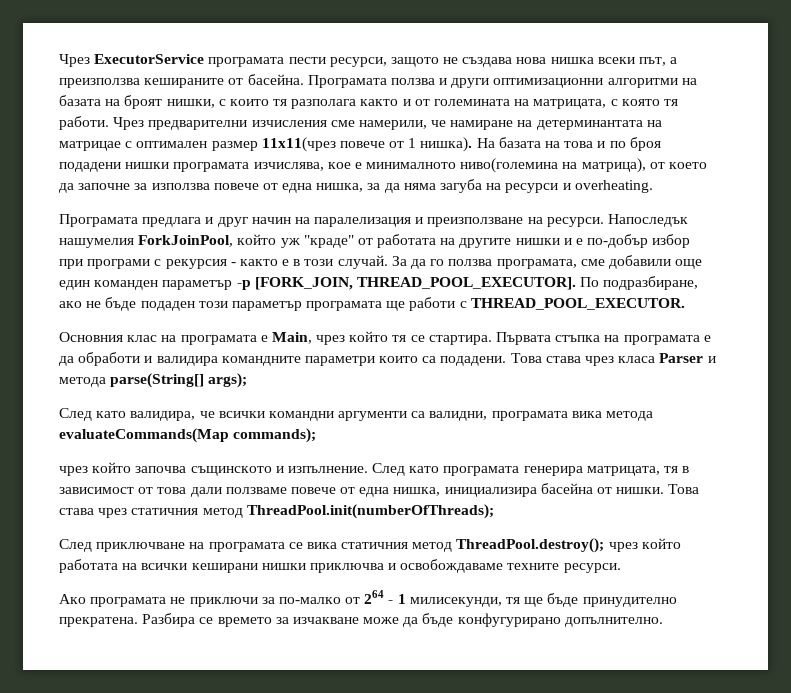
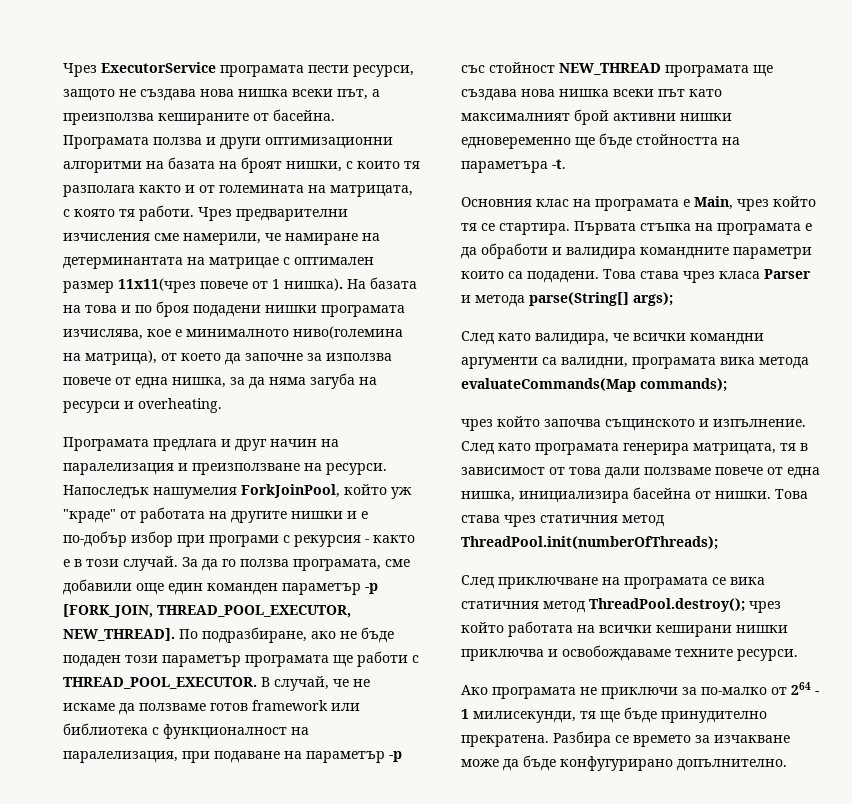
[356,277,576,290] THREAD_POOL_EXECUTOR]. -> [157,605,351,618] [63,628,175,641] THREAD_POOL_EXECUTOR, NEW_THREAD].
(685, 304) none -> [261,676,370,691] [63,700,360,715] [63,723,309,739] [63,751,402,763] [461,62,773,77] [461,89,722,101] [461,109,732,125] [461,133,740,149] [461,159,566,173] В случай, че не искаме да ползваме готов framework или библиотека с функционалност на паралелизация, при подаване на параметър -p със стойност NEW_THREAD програмата ще създава нова нишка всеки път като максималният брой активни нишки едновеременно ще бъде стойността на параметъра -t.

